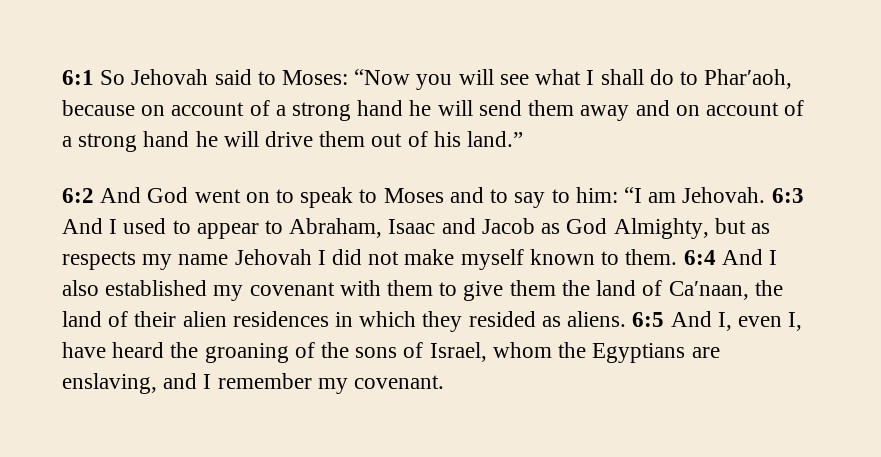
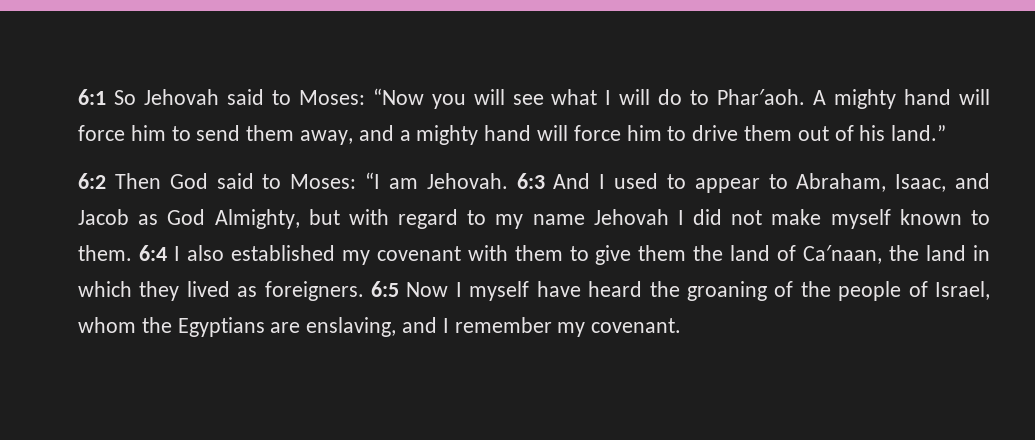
[600,69,644,85] shall -> [619,89,651,105] will
[704,69,793,89] [62,100,805,121] [62,131,259,152] Phar′aoh, because on account of a strong hand he will send them away and on account of a strong hand he will -> [717,89,990,109] [78,125,687,145] Phar′aoh. A mighty hand will force him to send them away, and a mighty hand will force him to
[100,187,618,208] And God went on to speak to Moses and to say to him: -> [114,173,357,189] Then God said to Moses:
[388,219,436,234] Isaac -> [895,174,947,192] Isaac,
[750,223,770,234] [62,251,136,270] as respects -> [348,209,487,229] with regard to
[721,249,763,265] And -> (167, 253) none
[108,311,803,332] of their alien residences in which they resided as aliens. 6:5 And I, even I, -> [973,245,991,261] [78,281,530,301] in which they lived as foreigners. 6:5 Now I myself
[355,347,398,358] sons -> [838,281,902,301] people

